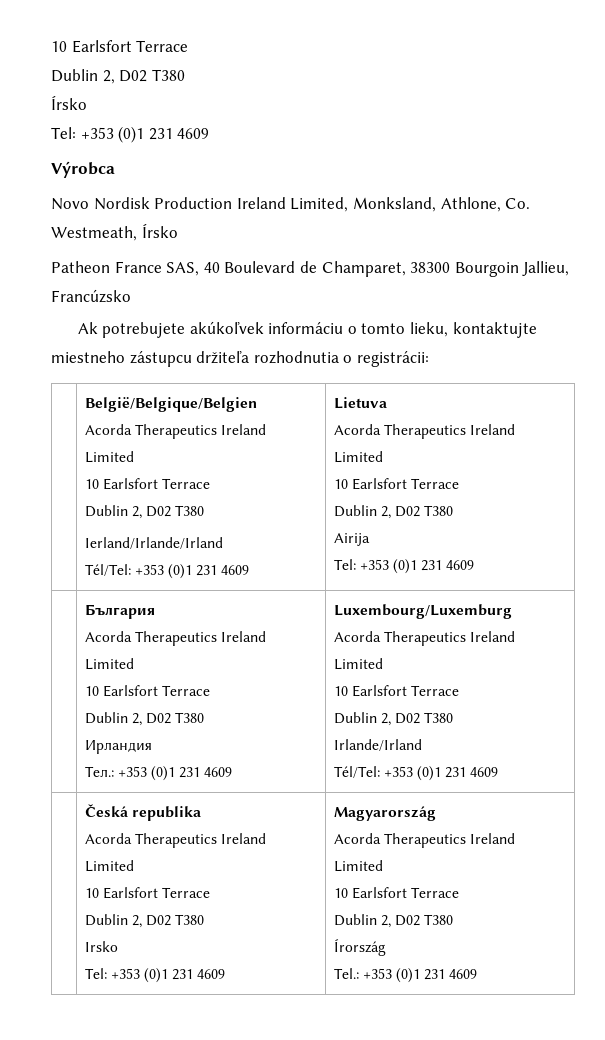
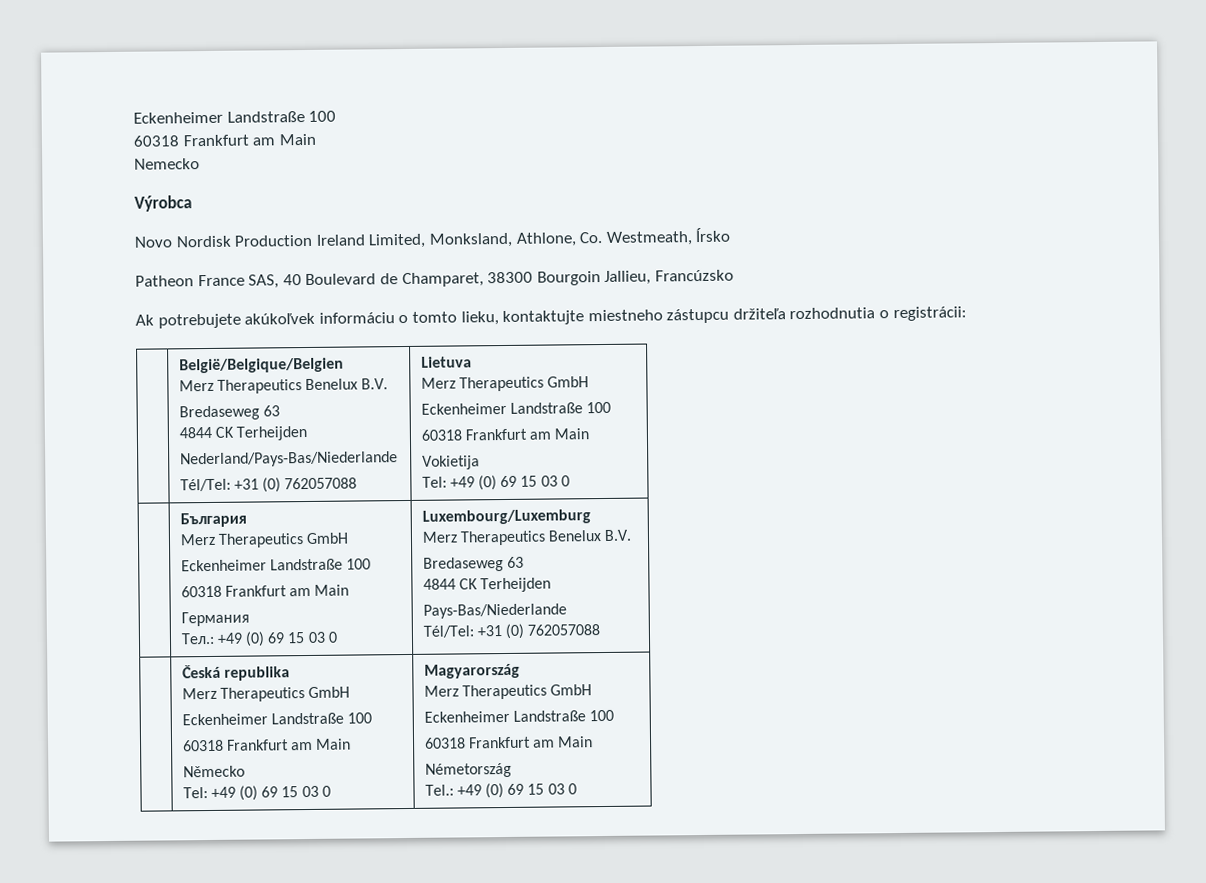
[51,40,189,53] [51,69,185,84] [51,95,87,110] [51,126,210,143] 10 Earlsfort Terrace // Dublin 2, D02 T380 // Írsko // Tel: +353 (0)1 231 4609 -> [133,110,337,124] [133,133,316,147] [134,158,200,170] Eckenheimer Landstraße 100 // 60318 Frankfurt am Main // Nemecko
[84,424,267,439] [84,451,134,463] [84,478,211,490] [84,505,205,519] [84,537,223,549] [84,564,250,579] [333,397,387,409] [333,424,516,439] [333,451,383,463] [333,478,460,490] [333,505,454,519] [333,533,370,546] [333,559,475,574] [84,604,155,619] [84,631,267,646] [84,658,134,670] [84,685,211,697] [84,712,205,726] [84,740,152,754] [84,766,233,781] [333,604,512,619] [333,631,516,646] [333,658,383,670] [333,685,460,697] [333,712,454,726] [333,739,422,751] [333,766,499,781] [84,804,201,821] [84,833,267,848] [84,860,134,872] [84,887,211,899] [84,914,205,928] [84,941,118,952] [84,968,226,983] [333,806,436,821] [333,833,516,848] [333,860,383,872] [333,887,460,899] [333,914,454,928] [333,939,386,956] [333,968,478,983] Acorda Therapeutics Ireland Limited // 10 Earlsfort Terrace // Dublin 2, D02 T380 // Ierland/Irlande/Irland // Tél/Tel: +353 (0)1 231 4609 | Lietuva // Acorda Therapeutics Ireland Limited // 10 Earlsfort Terrace // Dublin 2, D02 T380 // Airija // Tel: +353 (0)1 231 4609 // | България // Acorda Therapeutics Ireland Limited // 10 Earlsfort Terrace // Dublin 2, D02 T380 // Ирландия // Teл.: +353 (0)1 231 4609 | Luxembourg/Luxemburg // Acorda Therapeutics Ireland Limited // 10 Earlsfort Terrace // Dublin 2, D02 T380 // Irlande/Irland // Tél/Tel: +353 (0)1 231 4609 // | Česká republika // Acorda Therapeutics Ireland Limited // 10 Earlsfort Terrace // Dublin 2, D02 T380 // Irsko // Tel: +353 (0)1 231 4609 | Magyarország // Acorda Therapeutics Ireland Limited // 10 Earlsfort Terrace // Dublin 2, D02 T380 // Írország // Tel.: +353 (0)1 231 4609 -> [178,378,389,394] [178,405,280,421] [178,425,308,441] [179,451,398,468] [179,477,358,493] [420,356,472,368] [420,376,590,392] [420,401,612,415] [420,428,590,441] [421,455,480,470] [421,475,570,491] [179,512,247,528] [179,532,350,548] [180,558,372,572] [180,584,350,598] [180,611,250,627] [180,631,338,647] [421,509,591,525] [421,529,633,546] [422,556,524,572] [422,577,552,593] [422,603,567,619] [422,623,601,639] [181,664,290,681] [181,686,351,702] [181,712,373,726] [182,738,352,752] [182,765,245,778] [182,785,331,801] [423,663,520,679] [423,684,593,700] [423,709,615,723] [423,736,594,749] [424,762,512,778] [424,783,577,799] Merz Therapeutics Benelux B.V. // Bredaseweg 63 // 4844 CK Terheijden // Nederland/Pays-Bas/Niederlande // Tél/Tel: +31 (0) 762057088 | Lietuva // Merz Therapeutics GmbH // Eckenheimer Landstraße 100 // 60318 Frankfurt am Main // Vokietija // Tel: +49 (0) 69 15 03 0 // | България // Merz Therapeutics GmbH // Eckenheimer Landstraße 100 // 60318 Frankfurt am Main // Германия // Teл.: +49 (0) 69 15 03 0 | Luxembourg/Luxemburg // Merz Therapeutics Benelux B.V. // Bredaseweg 63 // 4844 CK Terheijden // Pays-Bas/Niederlande // Tél/Tel: +31 (0) 762057088 // | Česká republika // Merz Therapeutics GmbH // Eckenheimer Landstraße 100 // 60318 Frankfurt am Main // Německo // Tel: +49 (0) 69 15 03 0 | Magyarország // Merz Therapeutics GmbH // Eckenheimer Landstraße 100 // 60318 Frankfurt am Main // Németország // Tel.: +49 (0) 69 15 03 0

